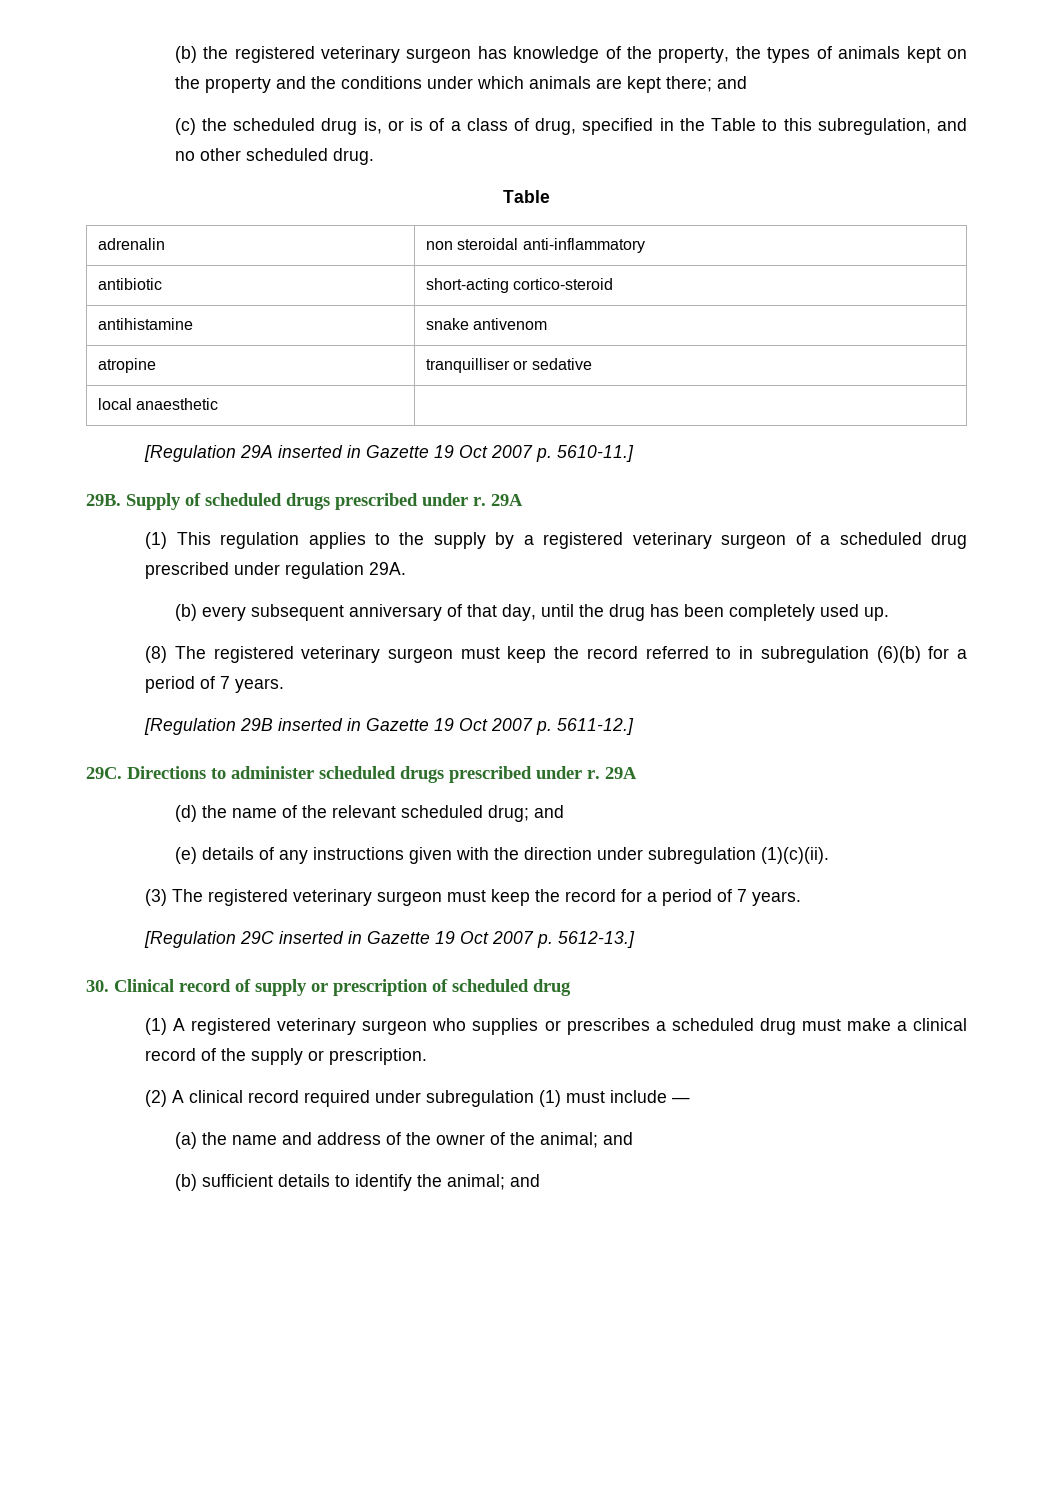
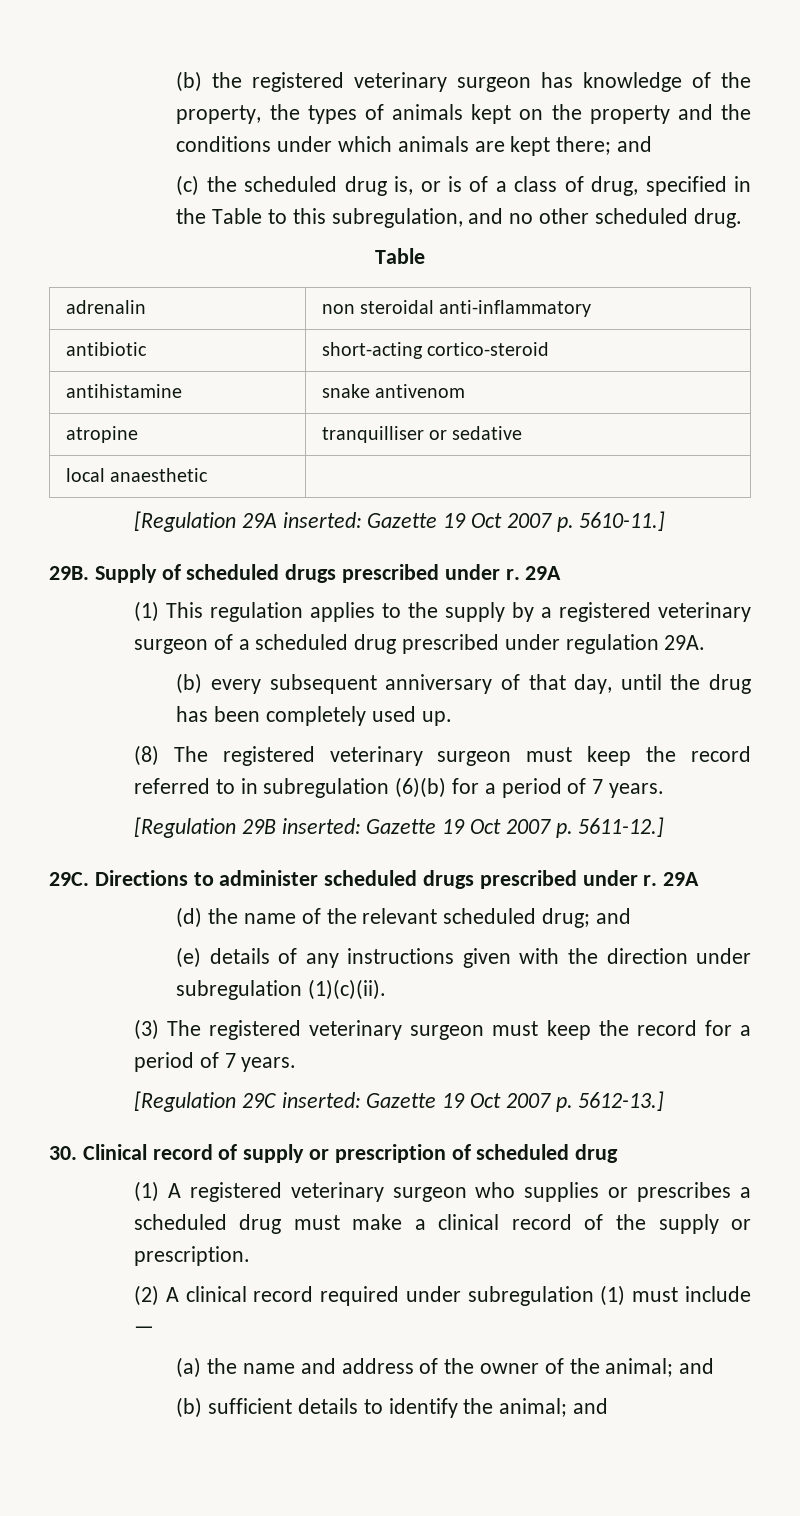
[278,445,362,458] inserted in -> [282,512,362,528] inserted:
[278,718,362,731] inserted in -> [281,818,361,834] inserted:
[279,931,363,944] inserted in -> [281,1092,361,1108] inserted:

